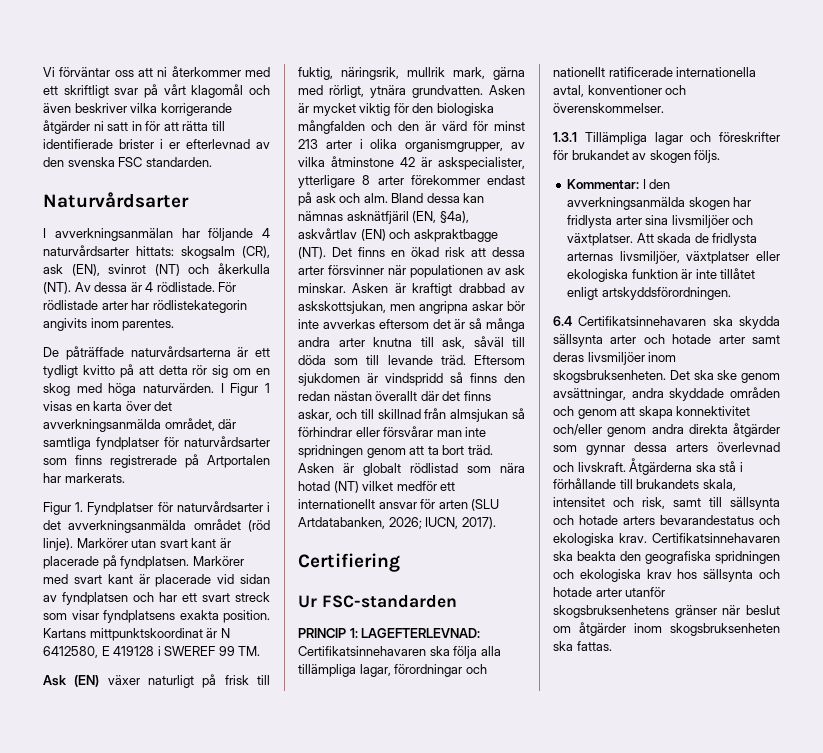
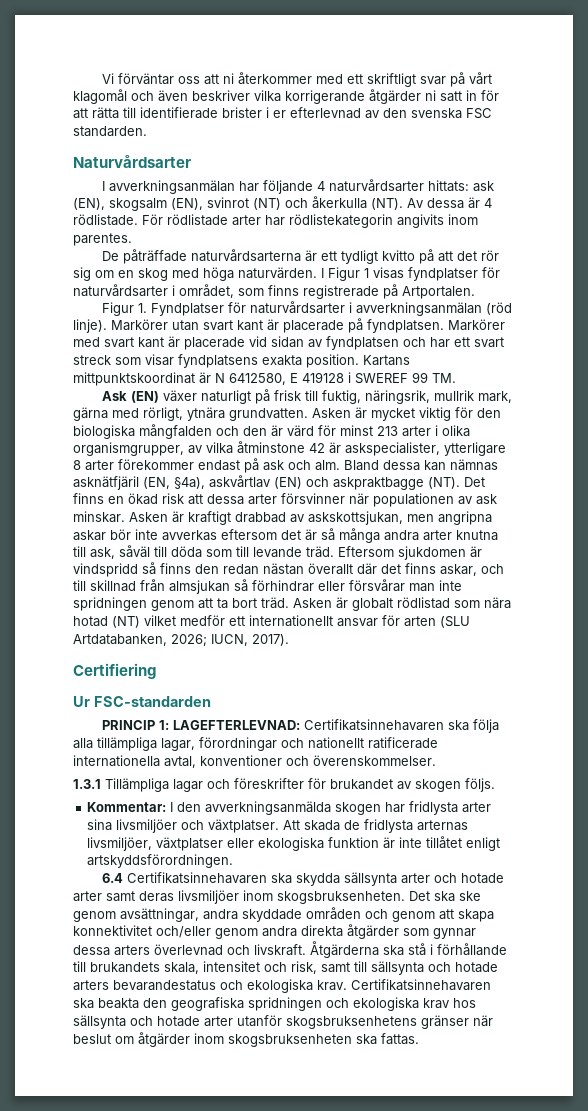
[181,246,270,259] [43,264,63,274] skogsalm (CR), ask -> [472,181,494,192] [73,198,167,211] ask (EN), skogsalm
[158,365,188,375] detta -> [456,251,477,261] det
[75,401,173,411] [43,418,237,432] [43,437,91,450] en karta över det avverkningsanmälda området, där samtliga -> (404, 273) none
(270, 441) none -> [172,284,234,298] i området,
[207,455,270,468] [43,473,125,483] Artportalen har markerats. -> [402,286,475,299] Artportalen.
[43,519,241,533] det avverkningsanmälda området -> [355,302,482,316] avverkningsanmälan

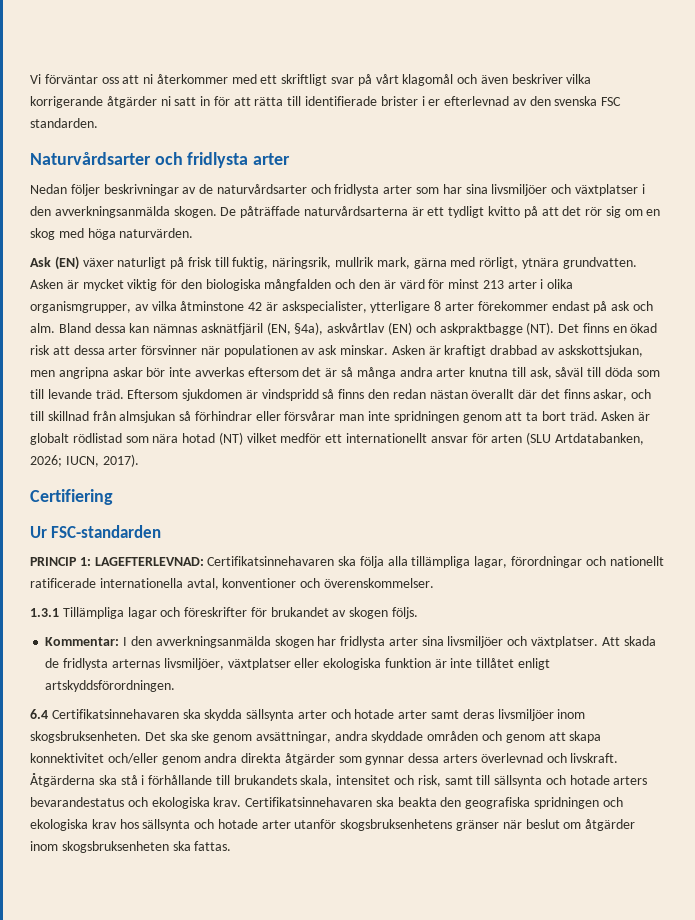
[101,179,494,194] [73,196,492,211] [73,214,478,228] [73,233,132,246] // I avverkningsanmälan har följande 4 naturvårdsarter hittats: ask (EN), skogsalm (EN), svinrot (NT) och åkerkulla (NT). Av dessa är 4 rödlistade. För rödlistade arter har rödlistekategorin angivits inom parentes. // -> [154,152,291,168] [30,184,645,196] [30,206,217,218] och fridlysta arter // Nedan följer beskrivningar av de naturvårdsarter och fridlysta arter som har sina livsmiljöer och växtplatser i den avverkningsanmälda skogen.
[321,267,500,281] [73,284,475,299] [101,301,512,316] [73,318,505,333] [73,336,504,350] [73,354,410,368] [73,372,456,386] I Figur 1 visas fyndplatser för naturvårdsarter i området, som finns registrerade på Artportalen. // Figur 1. Fyndplatser för naturvårdsarter i avverkningsanmälan (röd linje). Markörer utan svart kant är placerade på fyndplatsen. Markörer med svart kant är placerade vid sidan av fyndplatsen och har ett svart streck som visar fyndplatsens exakta position. Kartans mittpunktskoordinat är N 6412580, E 419128 i SWEREF 99 TM. -> (194, 233) none

